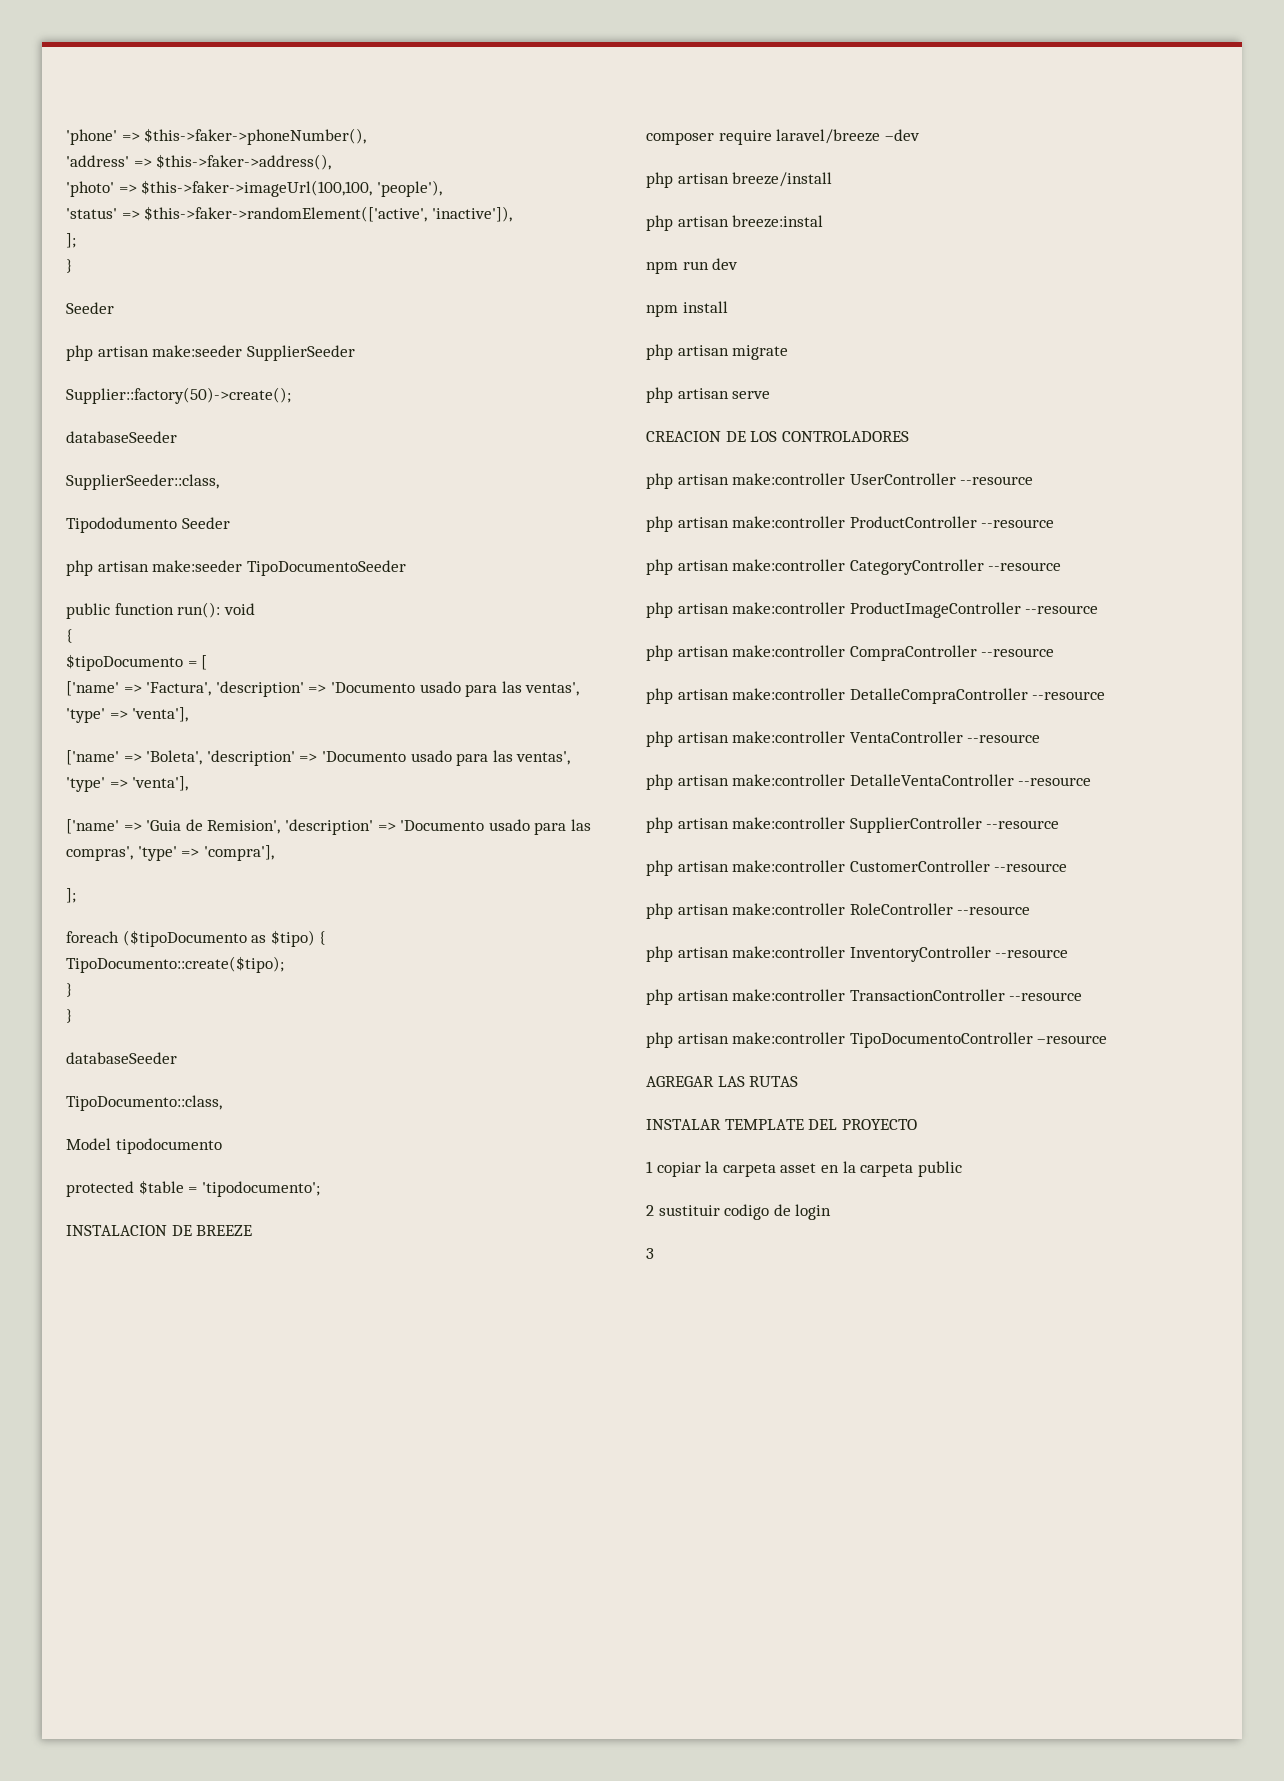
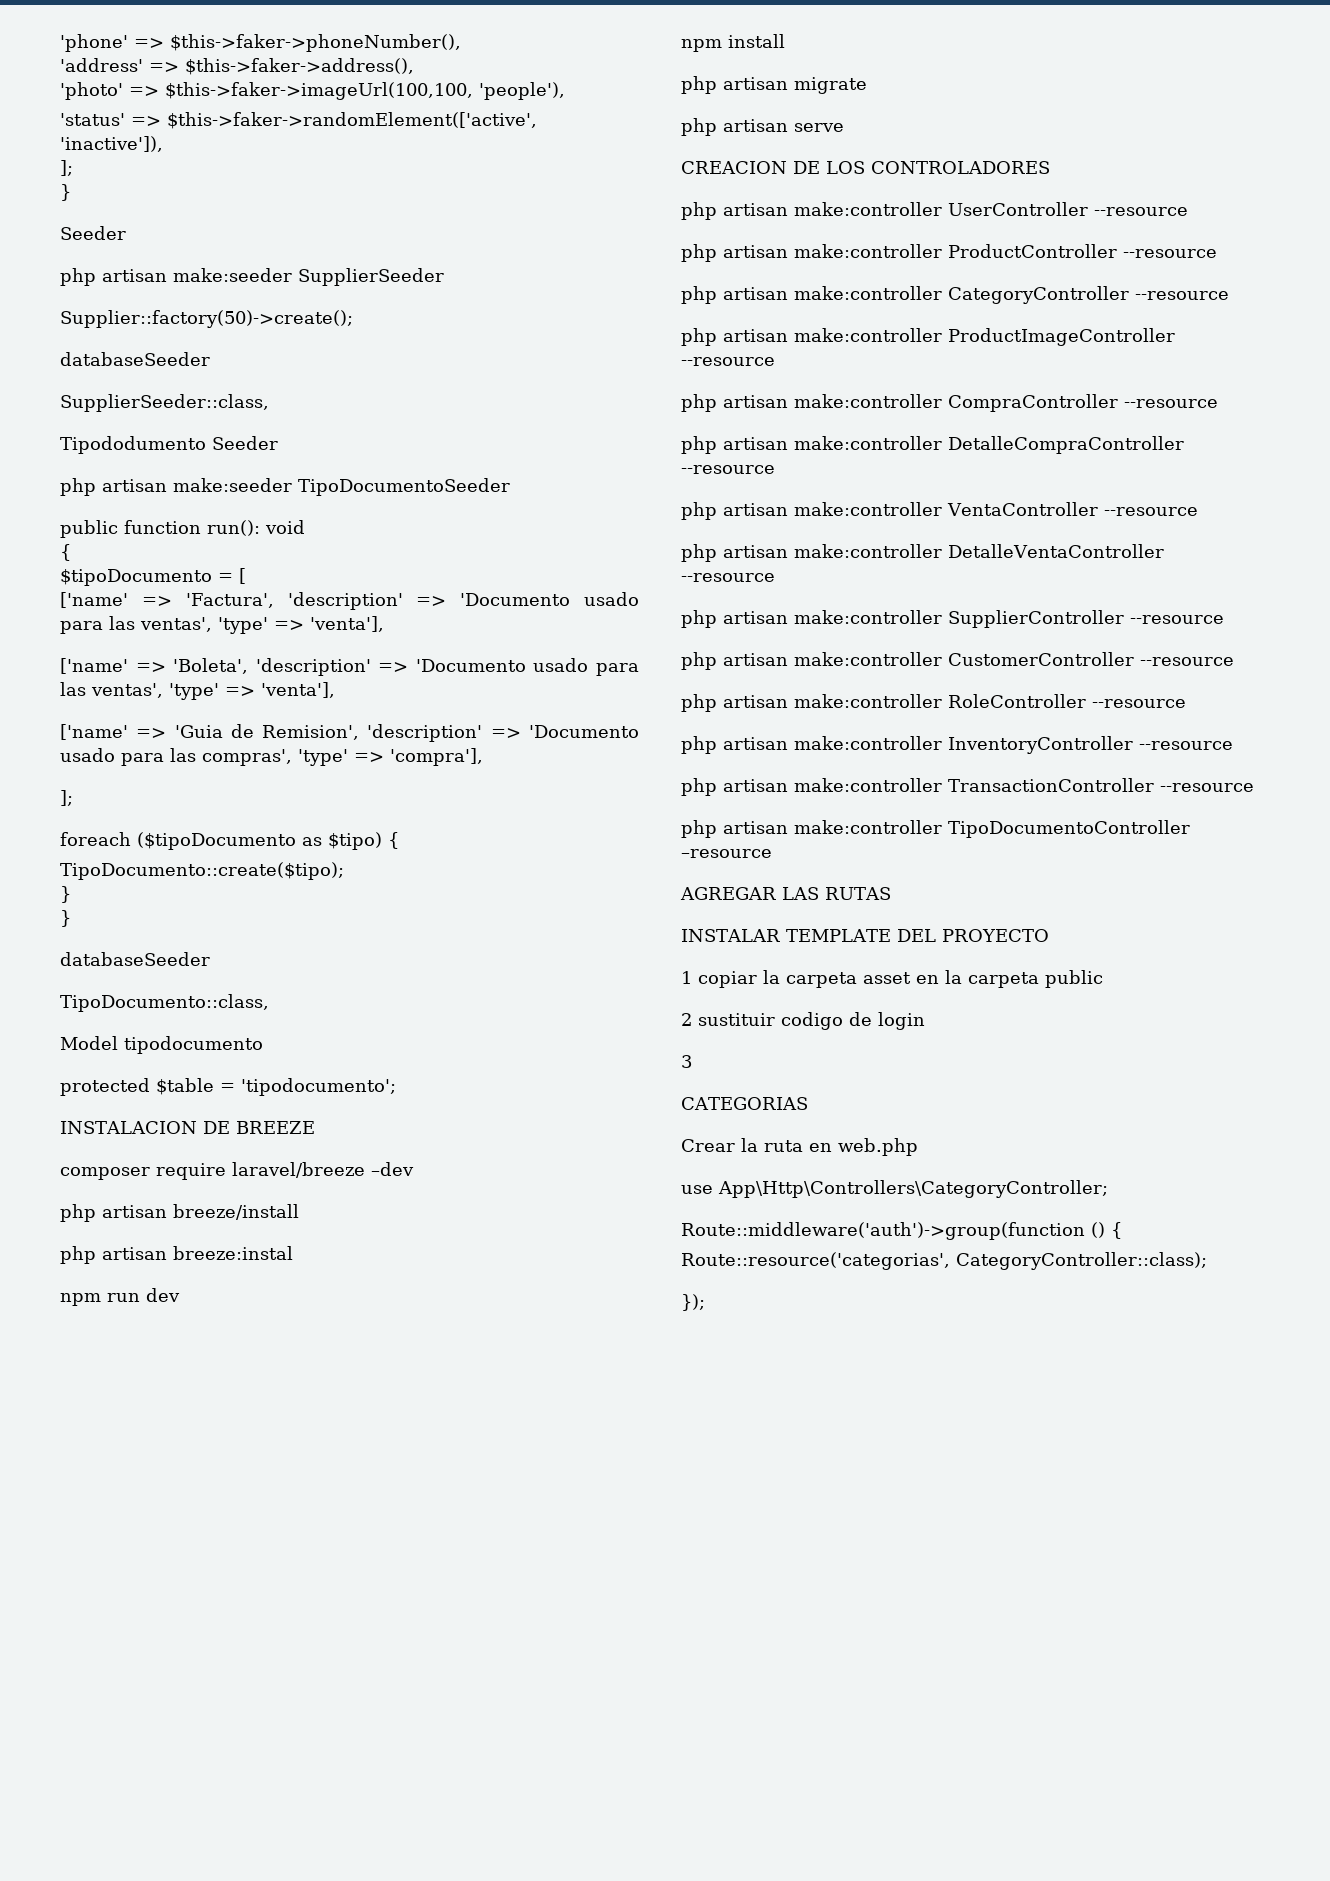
(654, 1253) none -> [681,1097,808,1110] [681,1138,918,1156] [681,1180,1108,1198] [681,1222,1122,1240] [681,1252,1207,1270] [681,1294,705,1311] // CATEGORIAS // Crear la ruta en web.php // use App\Http\Controllers\CategoryController; // Route::middleware('auth')->group(function () { // Route::resource('categorias', CategoryController::class); // });

